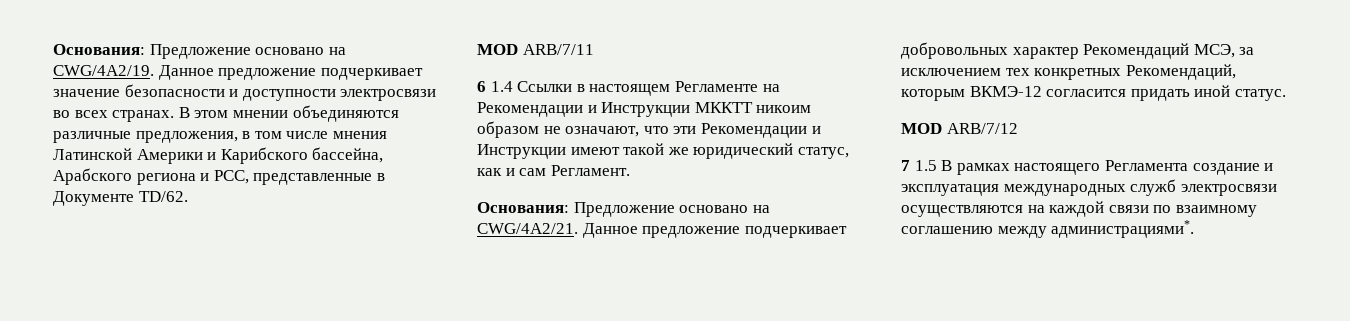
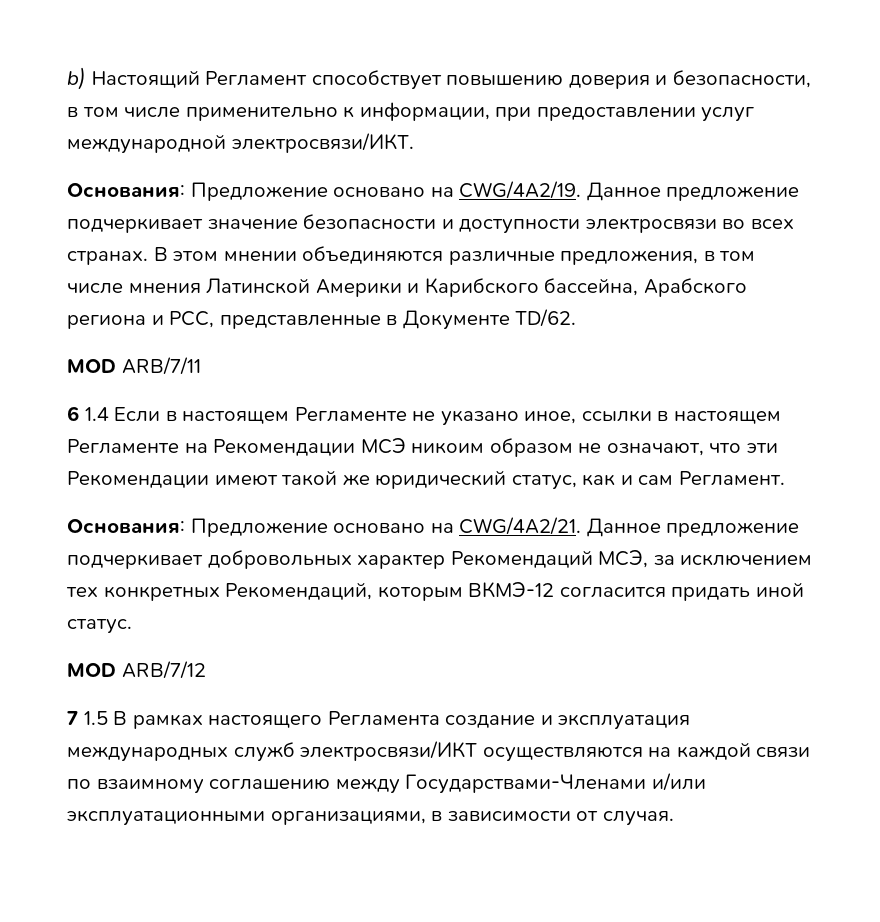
(53, 49) none -> [67,67,811,90] [67,102,755,122] [67,133,414,154] b) Настоящий Регламент способствует повышению доверия и безопасности, в том числе применительно к информации, при предоставлении услуг международной электросвязи/ИКТ. //
[517,81,573,92] Ссылки -> [114,407,652,426] Если в настоящем Регламенте не указано иное, ссылки
[587,102,753,117] и Инструкции МККТТ -> [360,438,406,454] МСЭ
[811,126,821,134] [477,144,566,159] и Инструкции -> (209, 479) none
[1180,184,1277,196] электросвязи -> [300,741,478,761] электросвязи/ИКТ
[1051,220,1195,238] администрациями*. -> [405,773,706,794] [67,810,674,826] Государствами-Членами и/или эксплуатационными организациями, в зависимости от случая.

